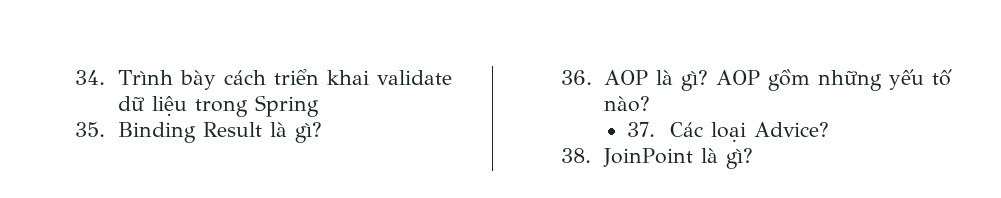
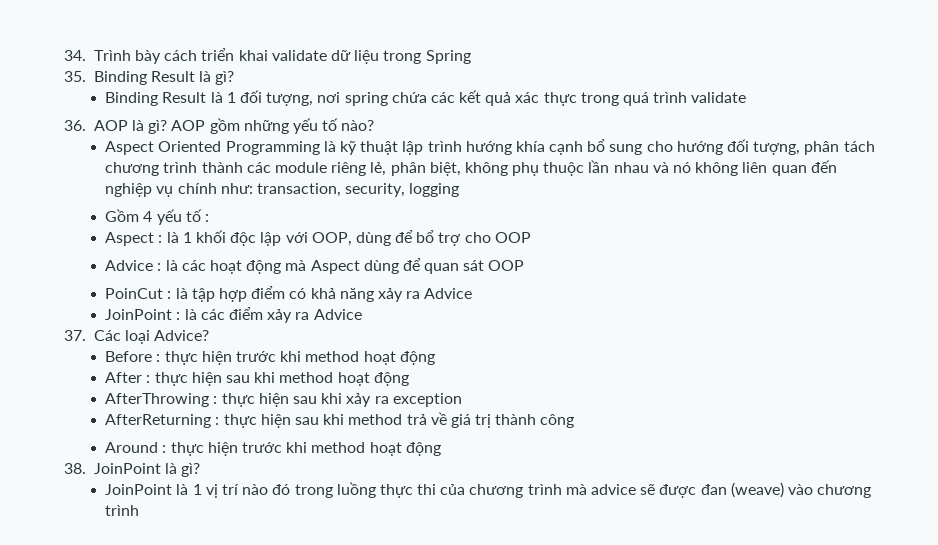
(322, 132) none -> [105,90,747,106] // Binding Result là 1 đối tượng, nơi spring chứa các kết quả xác thực trong quá trình validate
[627,122,830,142] [560,148,753,169] 37. Các loại Advice? // 38. JoinPoint là gì? -> [105,139,875,155] [105,160,837,176] [105,183,460,197] [105,209,210,225] [105,230,531,246] [105,258,525,274] [105,286,473,302] [105,307,362,323] [64,330,210,344] [105,351,435,365] [105,372,409,386] [105,393,462,407] [105,412,575,428] [105,442,441,456] [64,463,201,477] [105,482,872,498] [105,505,140,516] Aspect Oriented Programming là kỹ thuật lập trình hướng khía cạnh bổ sung cho hướng đối tượng, phân tách chương trình thành các module riêng lẻ, phân biệt, không phụ thuộc lần nhau và nó không liên quan đến nghiệp vụ chính như: transaction, security, logging // Gồm 4 yếu tố : // Aspect : là 1 khối độc lập với OOP, dùng để bổ trợ cho OOP // Advice : là các hoạt động mà Aspect dùng để quan sát OOP // PoinCut : là tập hợp điểm có khả năng xảy ra Advice // JoinPoint : là các điểm xảy ra Advice // 37. Các loại Advice? // Before : thực hiện trước khi method hoạt động // After : thực hiện sau khi method hoạt động // AfterThrowing : thực hiện sau khi xảy ra exception // AfterReturning : thực hiện sau khi method trả về giá trị thành công // Around : thực hiện trước khi method hoạt động // 38. JoinPoint là gì? // JoinPoint là 1 vị trí nào đó trong luồng thực thi của chương trình mà advice sẽ được đan (weave) vào chương trình

